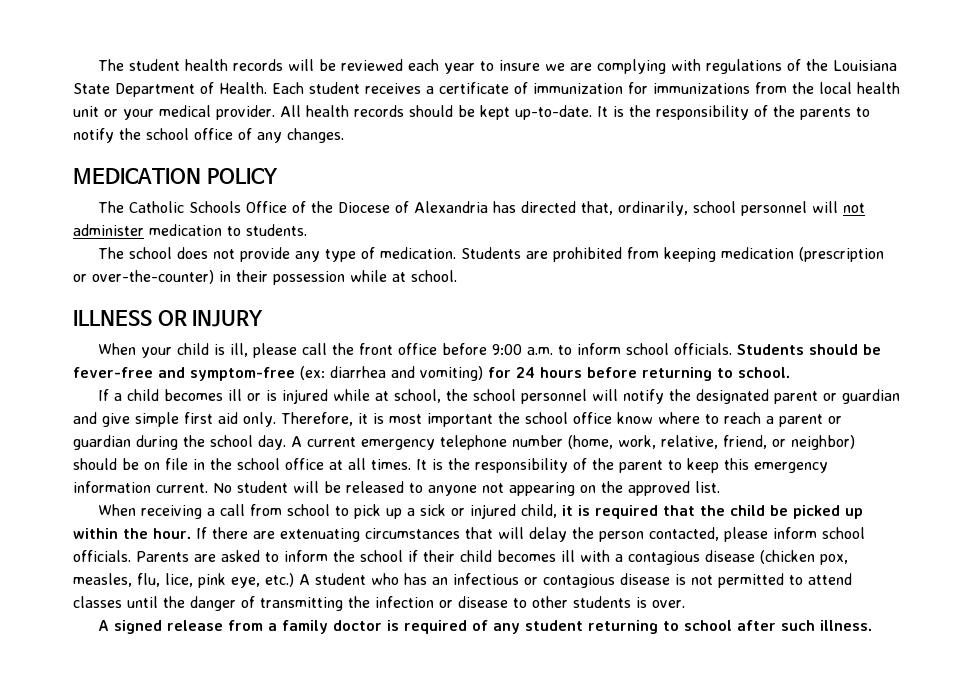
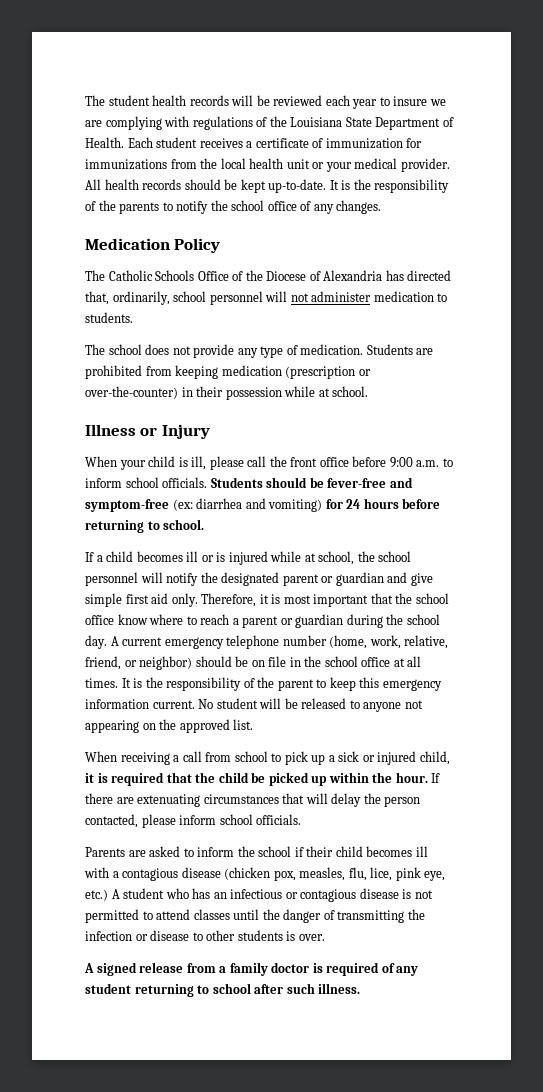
[73,168,278,184] MEDICATION POLICY -> [85,238,221,253] Medication Policy
[73,310,264,327] ILLNESS OR INJURY -> [85,424,210,439] Illness or Injury
(493, 420) none -> [370,593,393,604] that
(131, 556) none -> (302, 819) //

